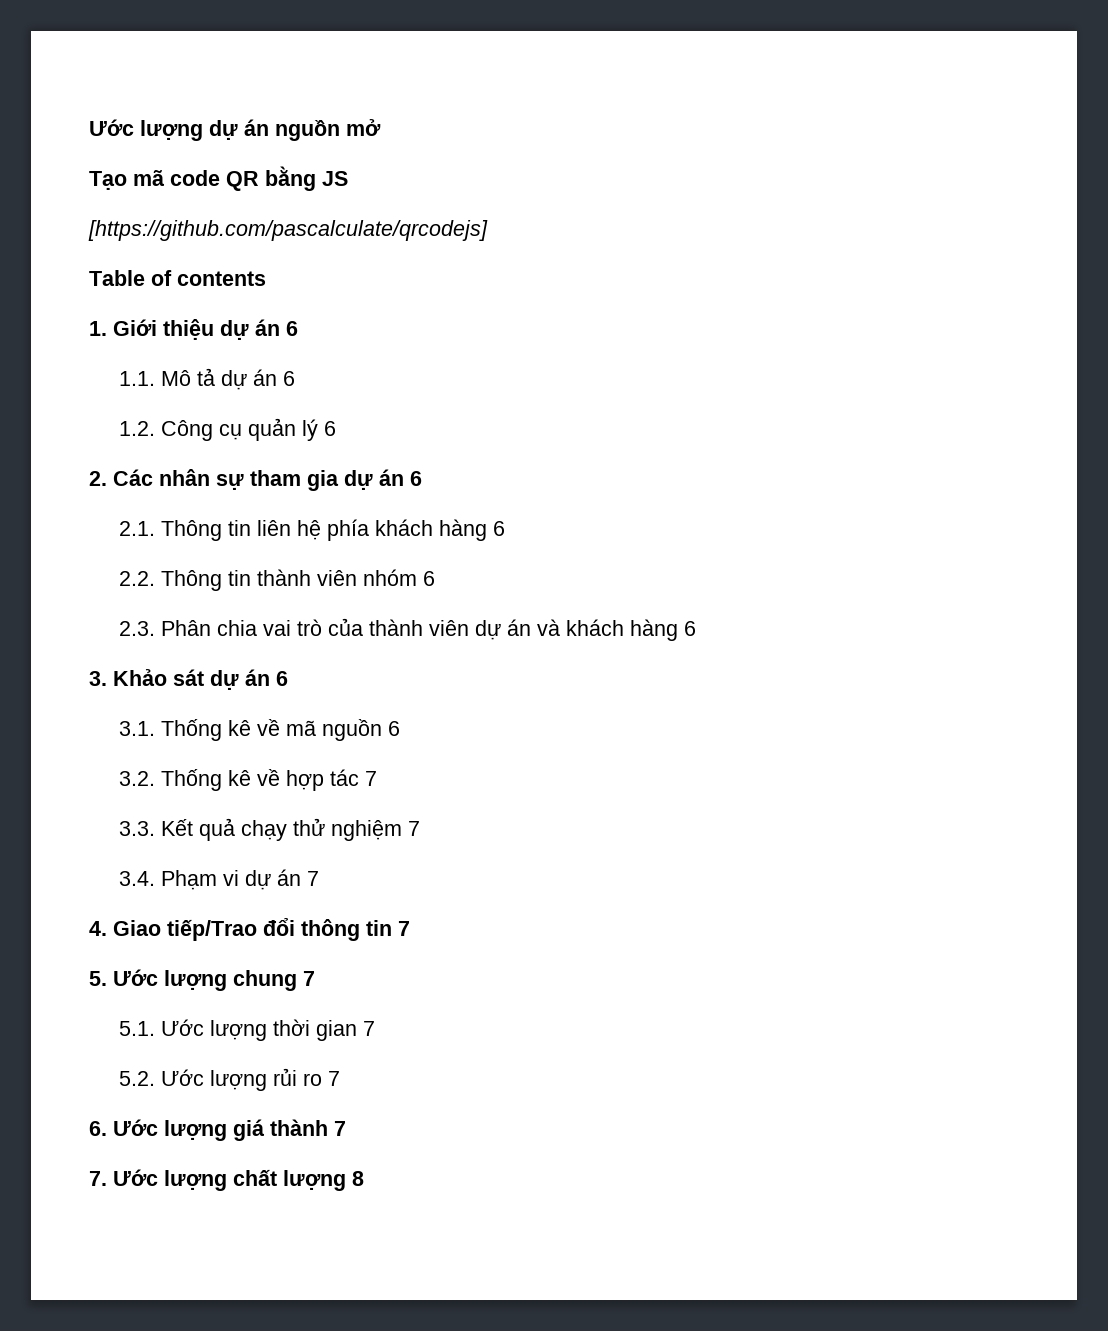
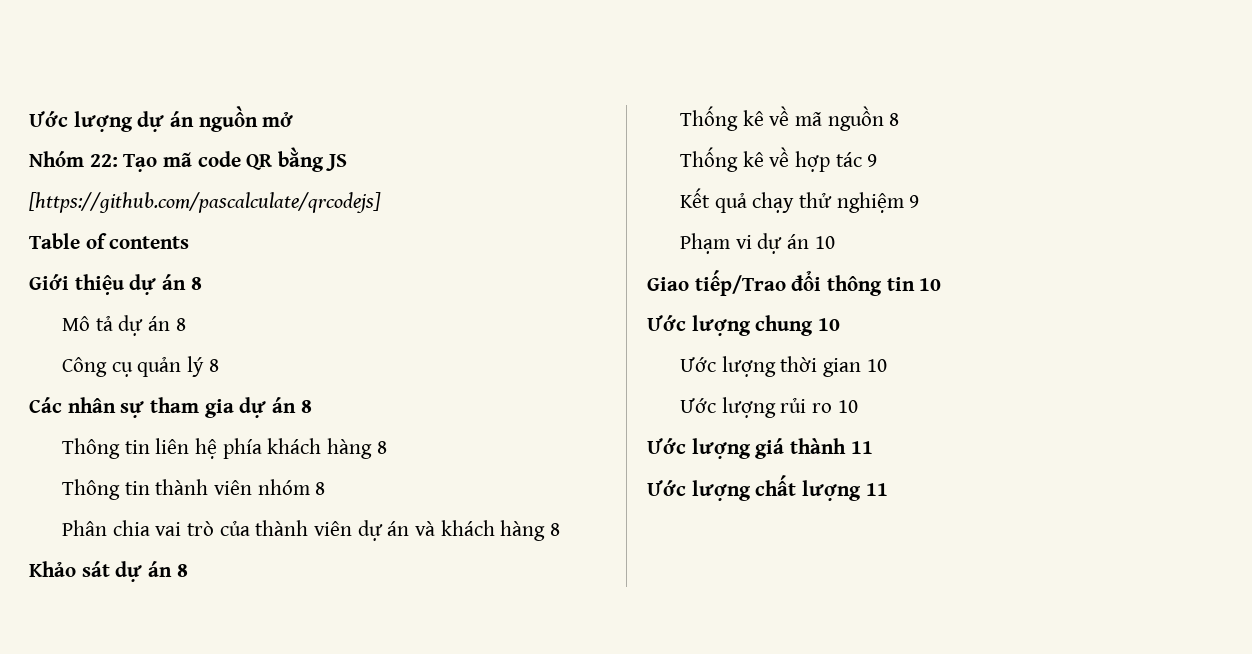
(381, 127) none -> [29,151,118,167] Nhóm 22:
[89,321,107,336] 1. -> (190, 242) none
[286,321,298,336] [118,371,155,386] 6 // 1.1. -> [190,277,202,290] 8 //
[282,371,295,386] [118,421,155,436] 6 // 1.2. -> [175,318,186,331] 8 //
[323,421,336,436] [89,471,107,486] 6 // 2. -> [208,359,219,372] 8 //
[410,471,422,486] [118,521,155,536] 6 // 2.1. -> [300,400,312,413] 8 //
[492,521,505,536] [118,571,155,586] 6 // 2.2. -> [376,441,387,454] 8 //
[422,571,435,586] [118,621,155,636] 6 // 2.3. -> [315,482,326,495] 8 //
[683,621,696,636] [89,671,107,686] 6 // 3. -> [549,523,560,536] 8 //
[276,671,288,686] [118,721,155,736] 6 // 3.1. -> [176,564,188,577] 8 //
[387,721,400,736] [118,771,155,786] 6 // 3.2. -> [889,113,900,126] 8 //
[364,771,377,786] [118,821,155,836] 7 // 3.3. -> [867,154,878,167] 9 //
[407,821,420,836] [118,871,155,886] 7 // 3.4. -> [909,195,920,208] 9 //
[306,871,319,886] [89,921,107,936] 7 // 4. -> [814,236,835,249] 10 //
[398,921,410,936] [89,971,107,986] 7 // 5. -> [919,278,942,291] 10 //
[303,971,315,986] [118,1021,155,1036] 7 // 5.1. -> [818,318,841,331] 10 //
[362,1021,375,1036] [118,1071,155,1086] 7 // 5.2. -> [866,359,887,372] 10 //
[327,1071,340,1086] [89,1121,107,1136] 7 // 6. -> [837,400,858,413] 10 //
[334,1121,346,1136] [89,1171,107,1186] 7 // 7. -> [850,441,873,454] 11 //
[352,1171,364,1186] 8 -> [865,483,888,496] 11

